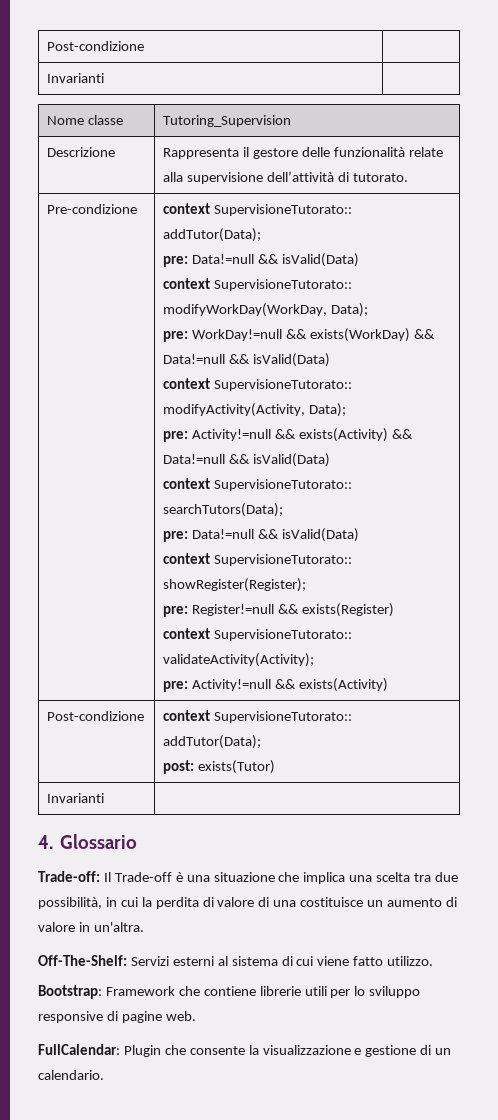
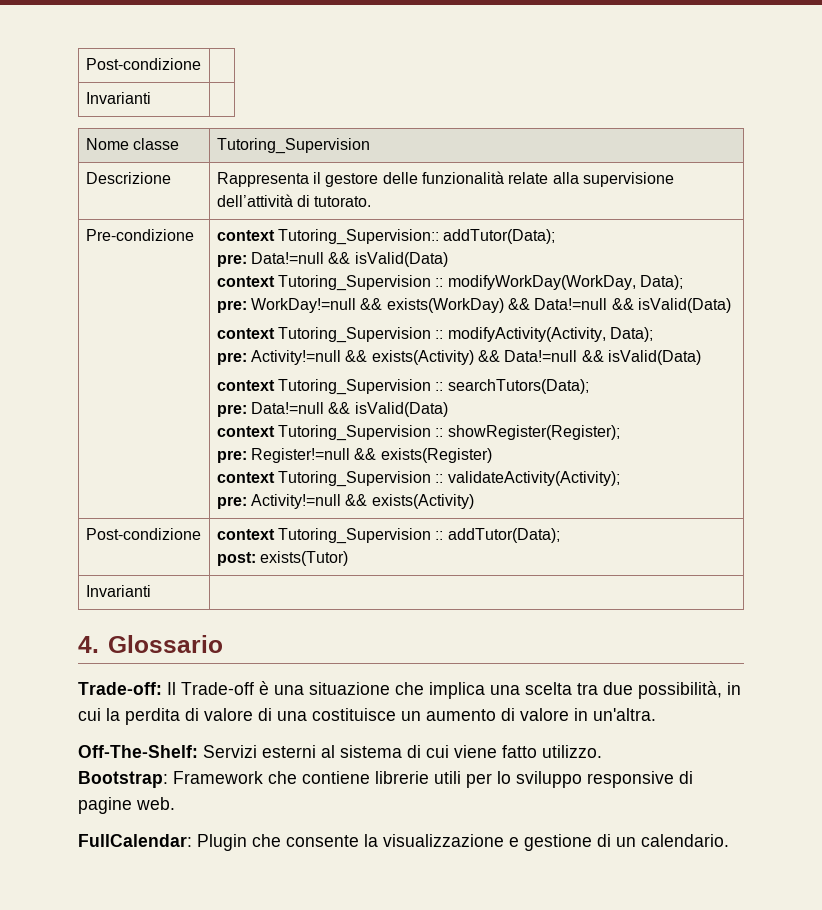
[214,204,353,216] SupervisioneTutorato:: -> [278,229,440,245] Tutoring_Supervision::
[214,279,353,291] SupervisioneTutorato:: -> [278,275,444,291] Tutoring_Supervision ::
[214,379,353,391] SupervisioneTutorato:: -> [278,327,444,343] Tutoring_Supervision ::
[214,479,353,491] SupervisioneTutorato:: -> [278,379,444,395] Tutoring_Supervision ::
[214,554,353,566] SupervisioneTutorato:: -> [278,425,444,441] Tutoring_Supervision ::
[214,629,353,641] SupervisioneTutorato:: -> [278,471,444,487] Tutoring_Supervision ::
[214,711,353,723] SupervisioneTutorato:: -> [278,528,444,544] Tutoring_Supervision ::

